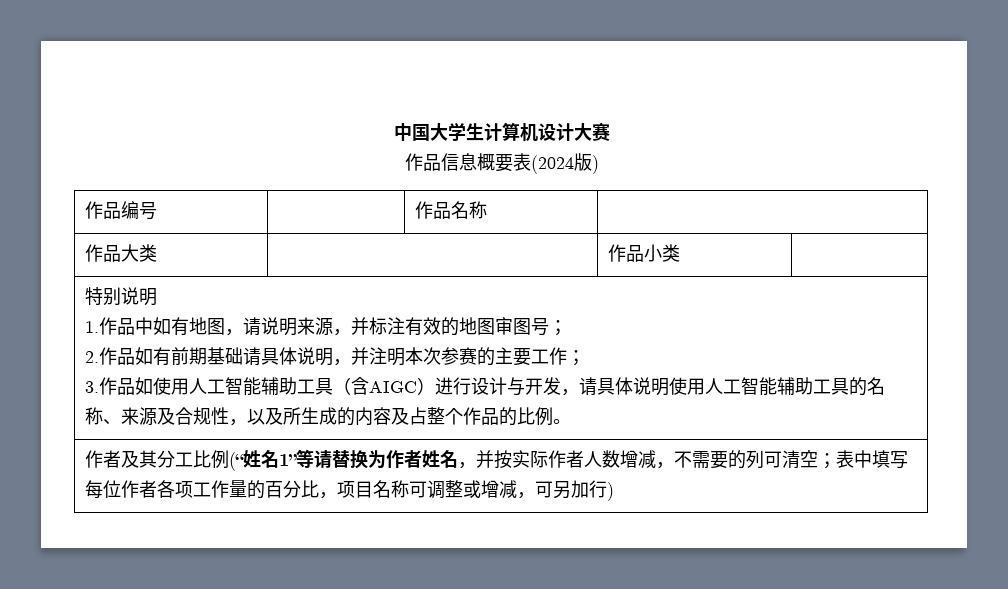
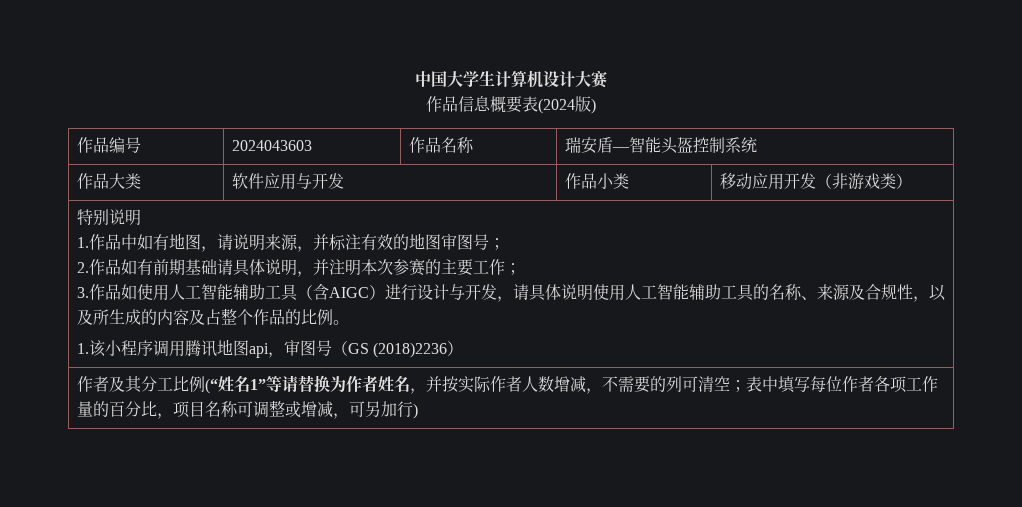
(157, 211) none -> [231,140,312,151] 2024043603
(487, 210) none -> [564,137,757,154] 瑞安盾—智能头盔控制系统
(157, 253) none -> [231,173,344,190] 软件应用与开发
(680, 253) none -> [719,173,912,190] 移动应用开发（非游戏类）
(571, 421) none -> [76,339,463,358] // 1.该小程序调用腾讯地图api，审图号（GS (2018)2236）

